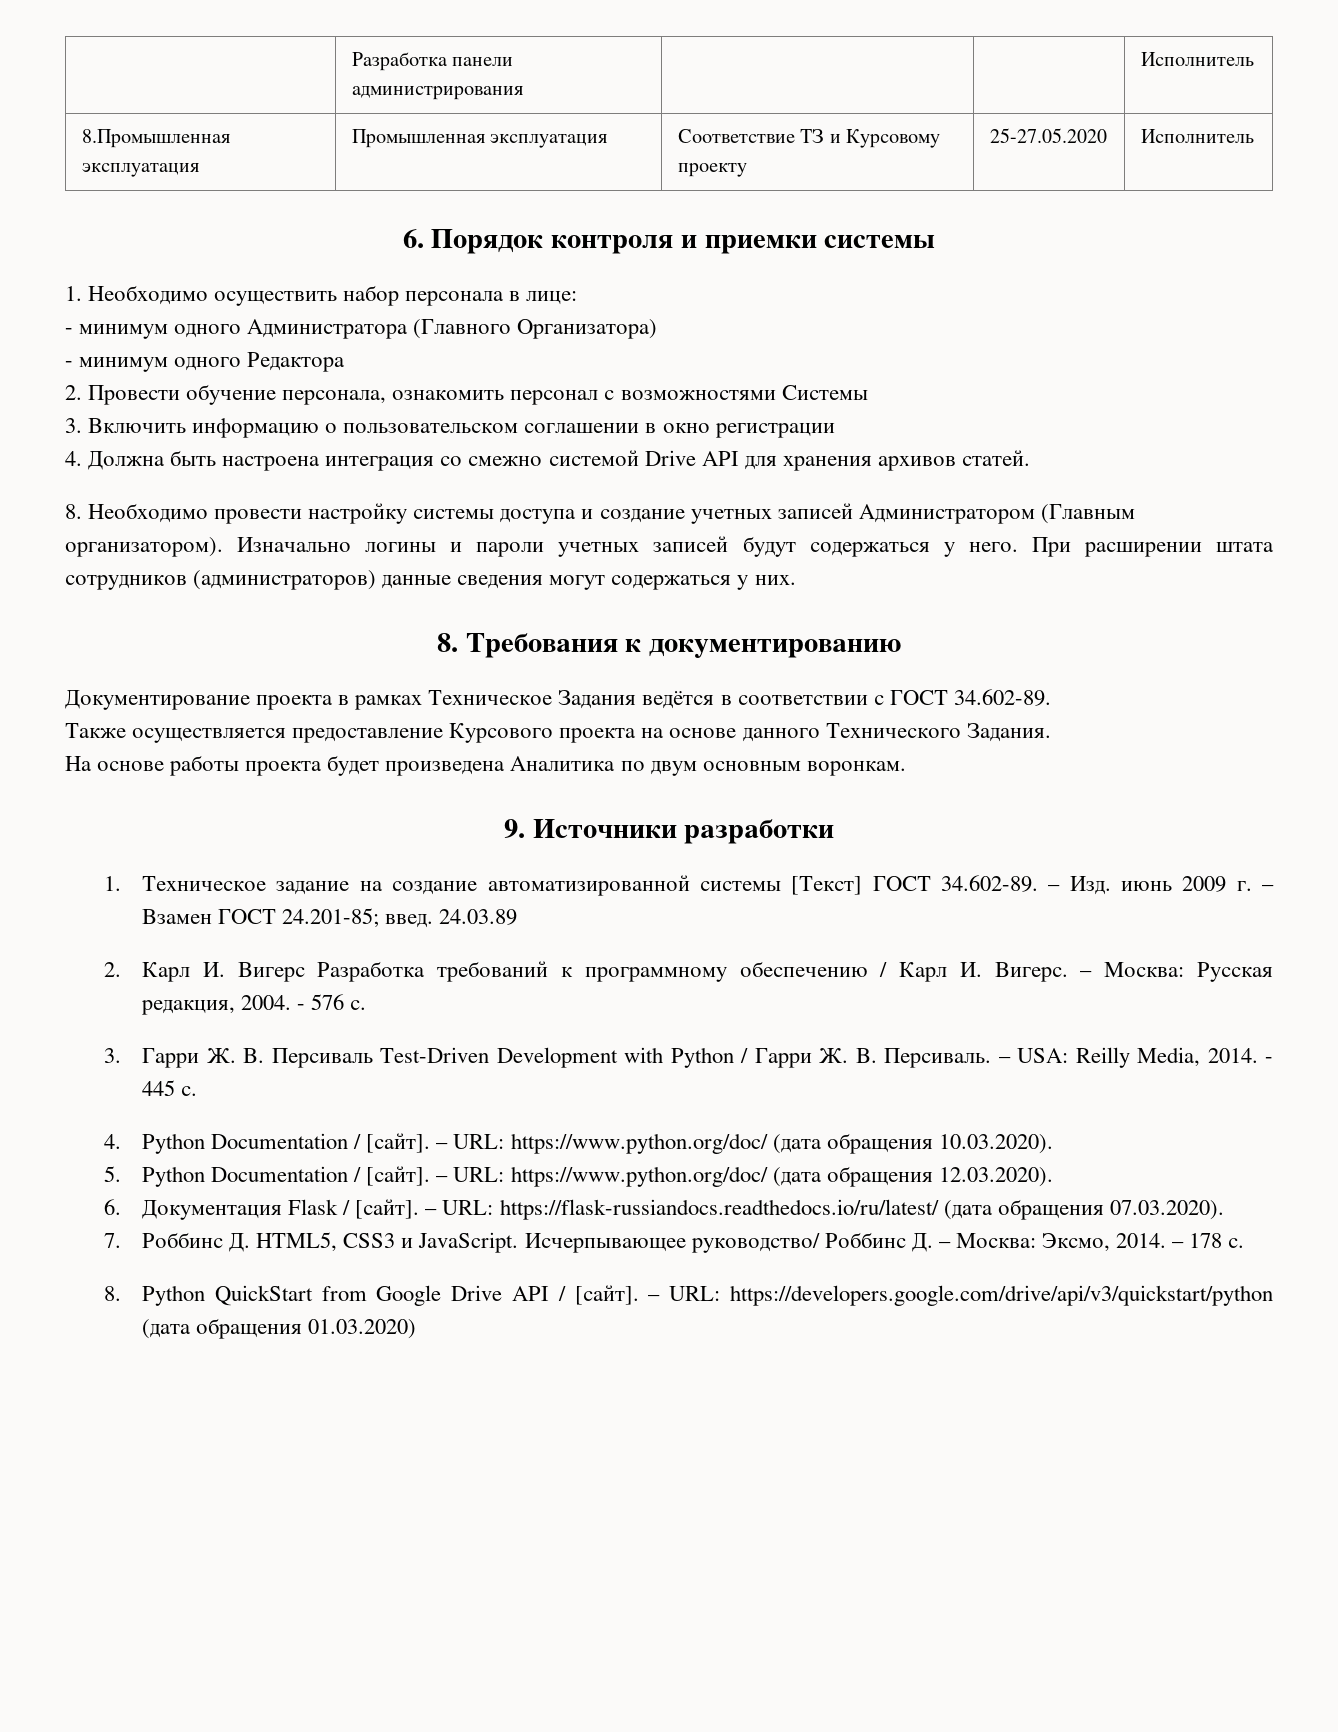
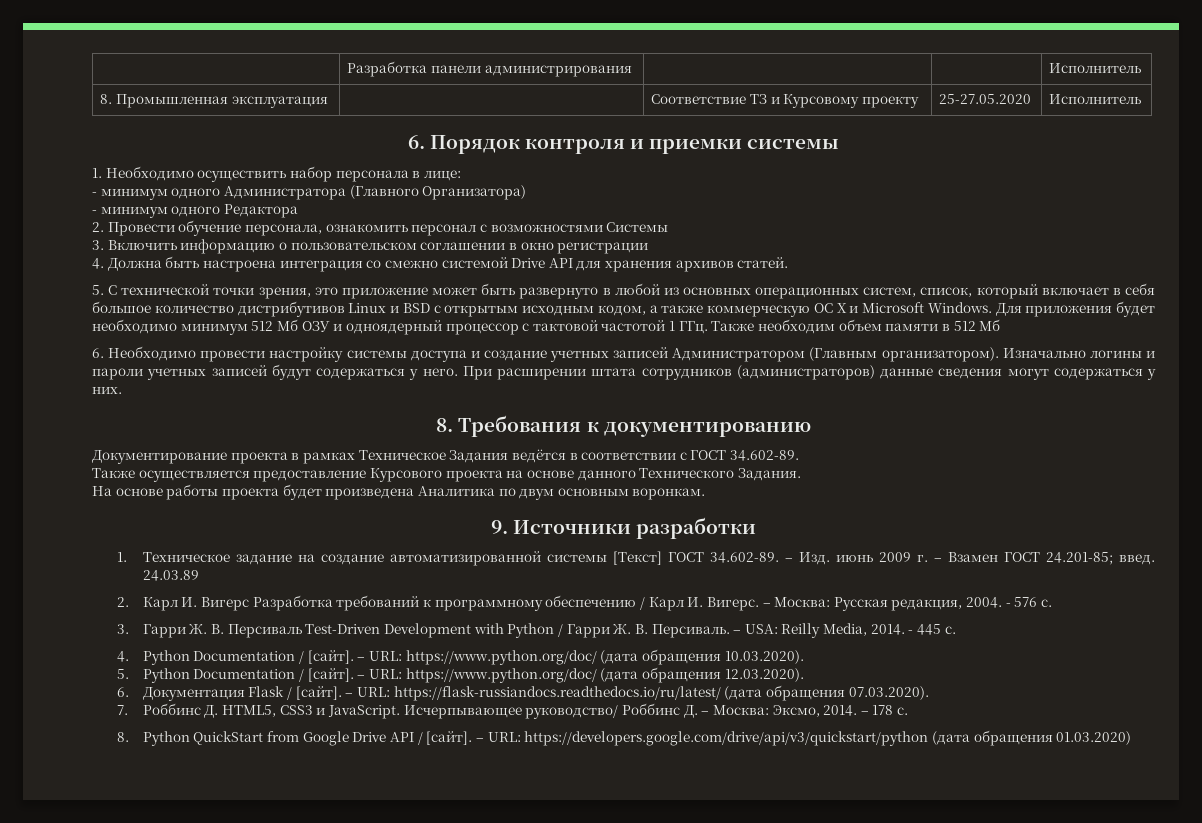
[81,129,230,148] [81,163,199,177] [351,129,608,148] 8.Промышленная эксплуатация | Промышленная эксплуатация -> [100,94,328,108] 8. Промышленная эксплуатация |
[65,504,82,519] 8. -> [92,283,1155,299] [92,301,1155,317] [92,319,1001,335] [92,348,104,358] 5. C технической точки зрения, это приложение может быть развернуто в любой из основных операционных систем, список, который включает в себя большое количество дистрибутивов Linux и BSD с открытым исходным кодом, а также коммерческую ОС X и Microsoft Windows. Для приложения будет необходимо минимум 512 Мб ОЗУ и одноядерный процессор с тактовой частотой 1 ГГц. Также необходим объем памяти в 512 Мб // 6.

